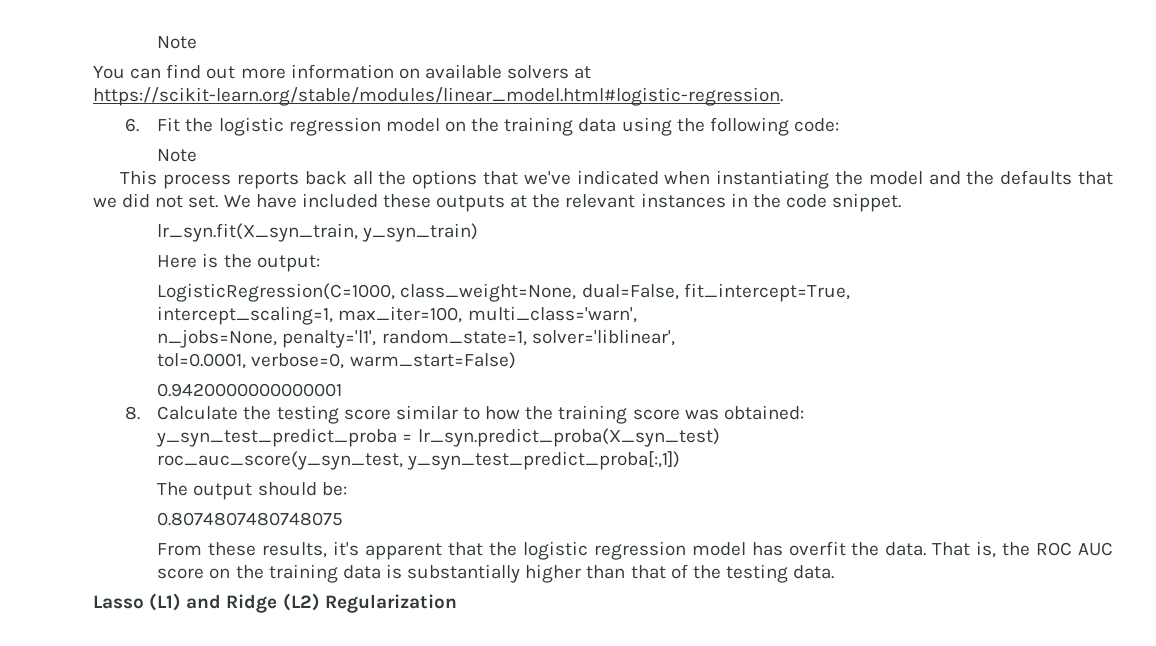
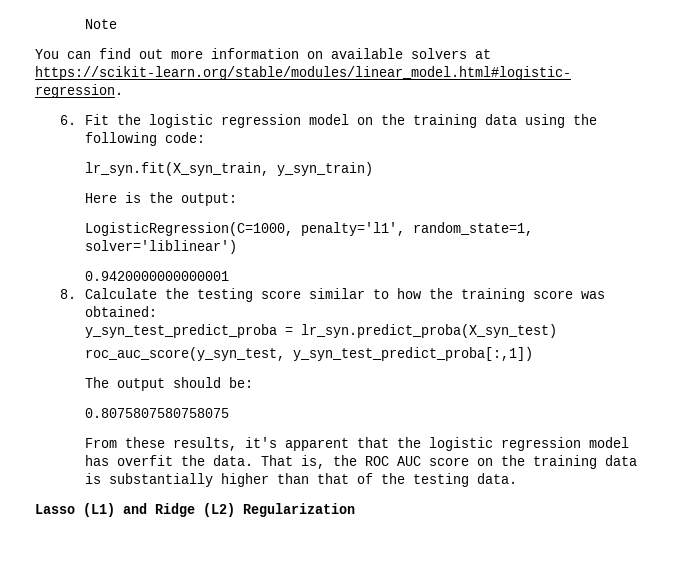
[157,149,198,162] [120,170,1114,189] [93,193,902,212] // Note // This process reports back all the options that we've indicated when instantiating the model and the defaults that we did not set. We have included these outputs at the relevant instances in the code snippet. -> (205, 137) none
[400,283,850,302] [157,306,637,325] [157,329,675,348] [157,352,516,369] class_weight=None, dual=False, fit_intercept=True, // intercept_scaling=1, max_iter=100, multi_class='warn', // n_jobs=None, penalty='l1', random_state=1, solver='liblinear', // tol=0.0001, verbose=0, warm_start=False) -> [300,222,533,236] [84,240,237,254] penalty='l1', random_state=1, solver='liblinear')
[157,512,344,526] 0.8074807480748075 -> [84,408,229,418] 0.8075807580758075

